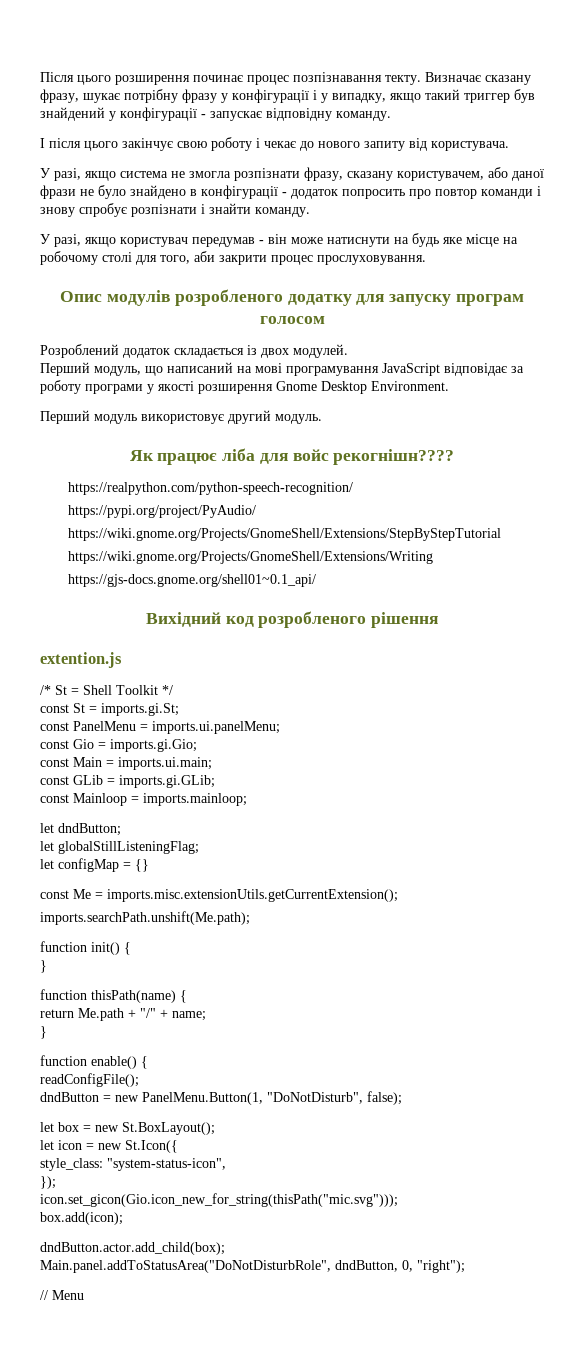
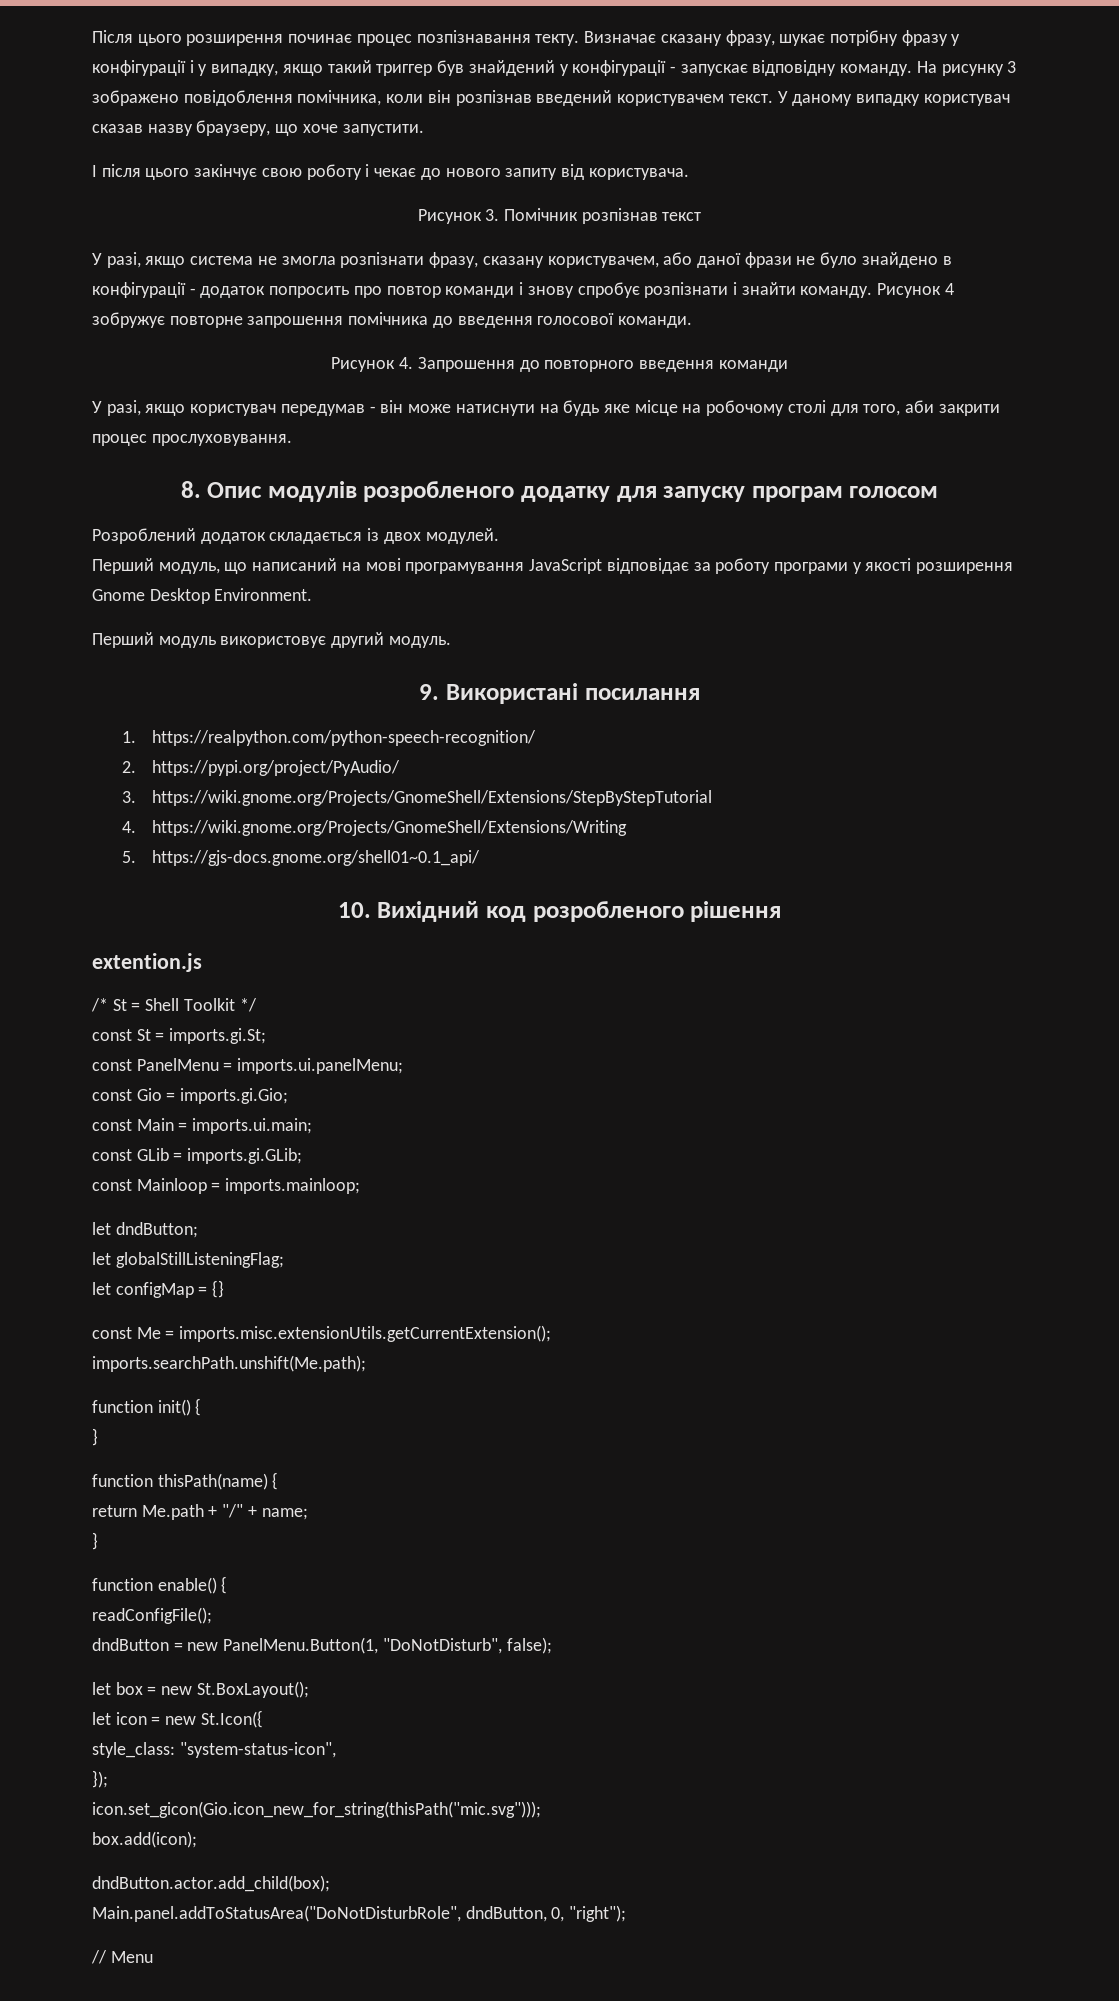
(391, 116) none -> [916,61,1017,76] [92,90,1010,106] [92,120,424,136] На рисунку 3 зображено повідоблення помічника, коли він розпізнав введений користувачем текст. У даному випадку користувач сказав назву браузеру, що хоче запустити.
(509, 146) none -> [417,208,702,224] // Рисунок 3. Помічник розпізнав текст
(310, 212) none -> [877,283,954,298] [92,312,693,328] [331,357,788,372] Рисунок 4 зобружує повторне запрошення помічника до введення голосової команди. // Рисунок 4. Запрошення до повторного введення команди
(426, 260) none -> [180,481,201,498] 8.
[129,448,455,465] Як працює ліба для войс рекогнішн???? // -> [419,683,700,704] [122,731,137,743] 9. Використані посилання // 1.
(353, 488) none -> [122,761,137,773] 2.
(256, 511) none -> [122,791,137,803] 3.
(501, 534) none -> [122,821,137,833] 4.
(433, 557) none -> [122,851,137,863] 5.
(316, 580) none -> [337,902,371,918] 10.

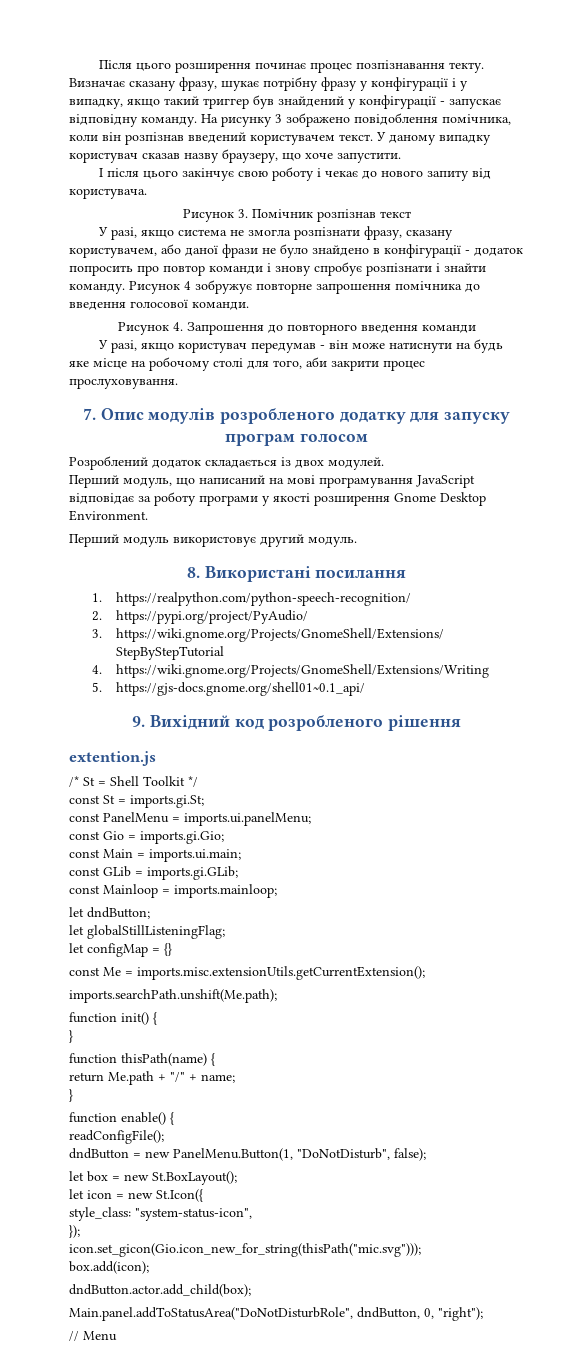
[180,481,201,498] 8. -> [82,408,96,420] 7.
[419,684,440,700] 9. -> [186,567,200,578] 8.
[337,902,371,918] 10. -> [132,716,146,727] 9.

